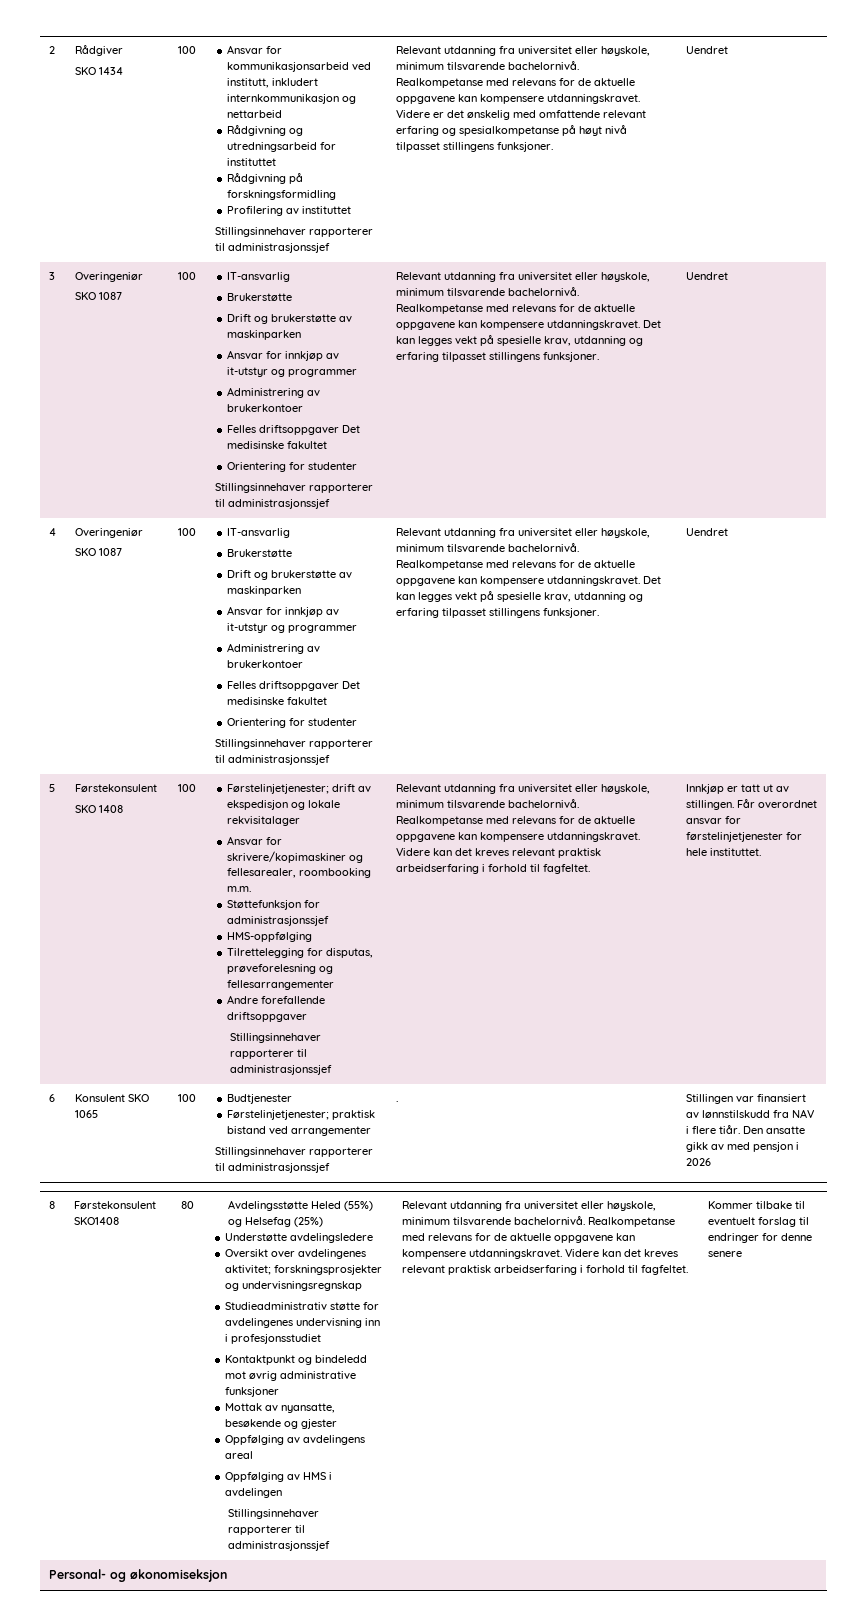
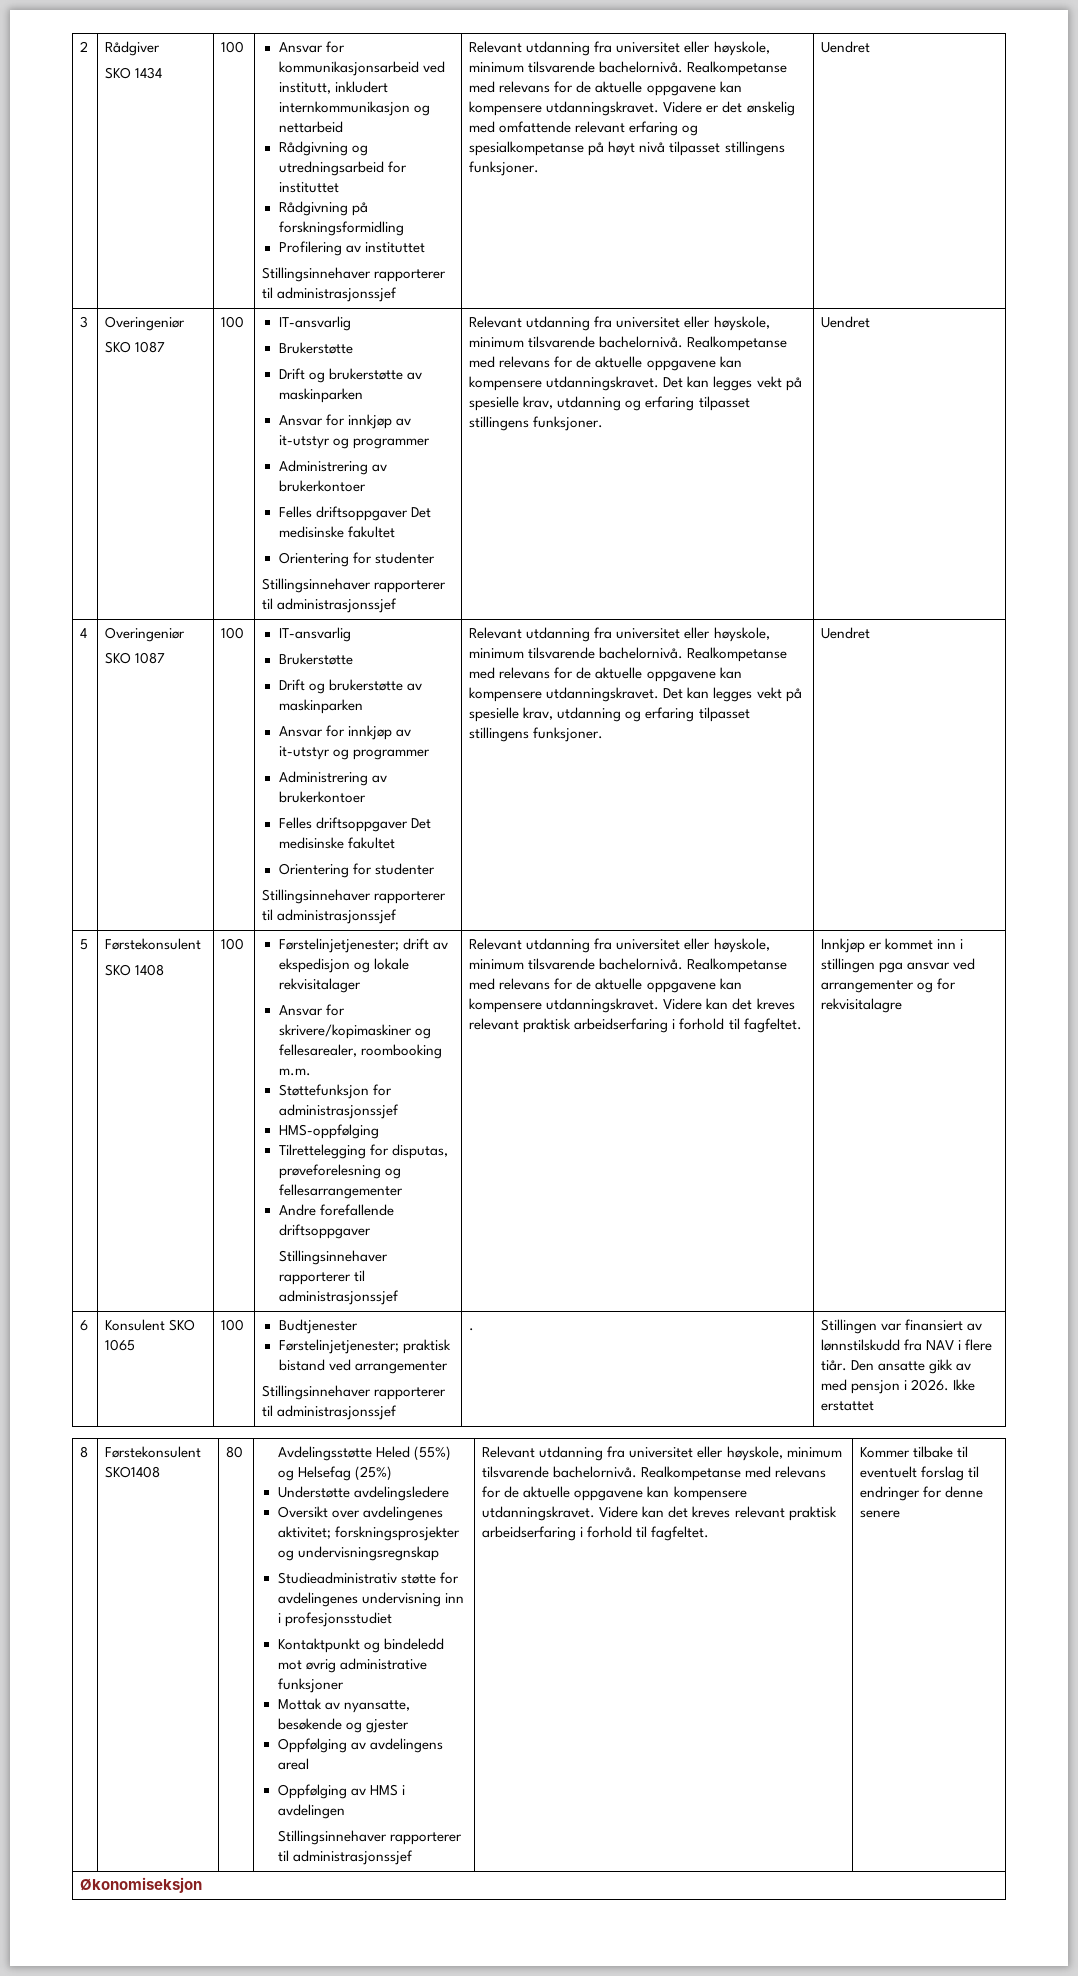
[741,784,790,792] [686,799,818,810] [686,816,742,824] [686,832,803,842] [686,848,762,856] tatt ut av stillingen. Får overordnet ansvar for førstelinjetjenester for hele instituttet. -> [885,938,964,950] [821,958,976,973] [821,978,957,993] [821,998,903,1013] kommet inn i stillingen pga ansvar ved arrangementer og for rekvisitalagre
[686,1158,712,1166] 2026 -> [911,1379,976,1391] [821,1401,875,1411] 2026. Ikke erstattet
[49,1569,228,1582] Personal- og økonomiseksjon -> [80,1877,203,1893] Økonomiseksjon

